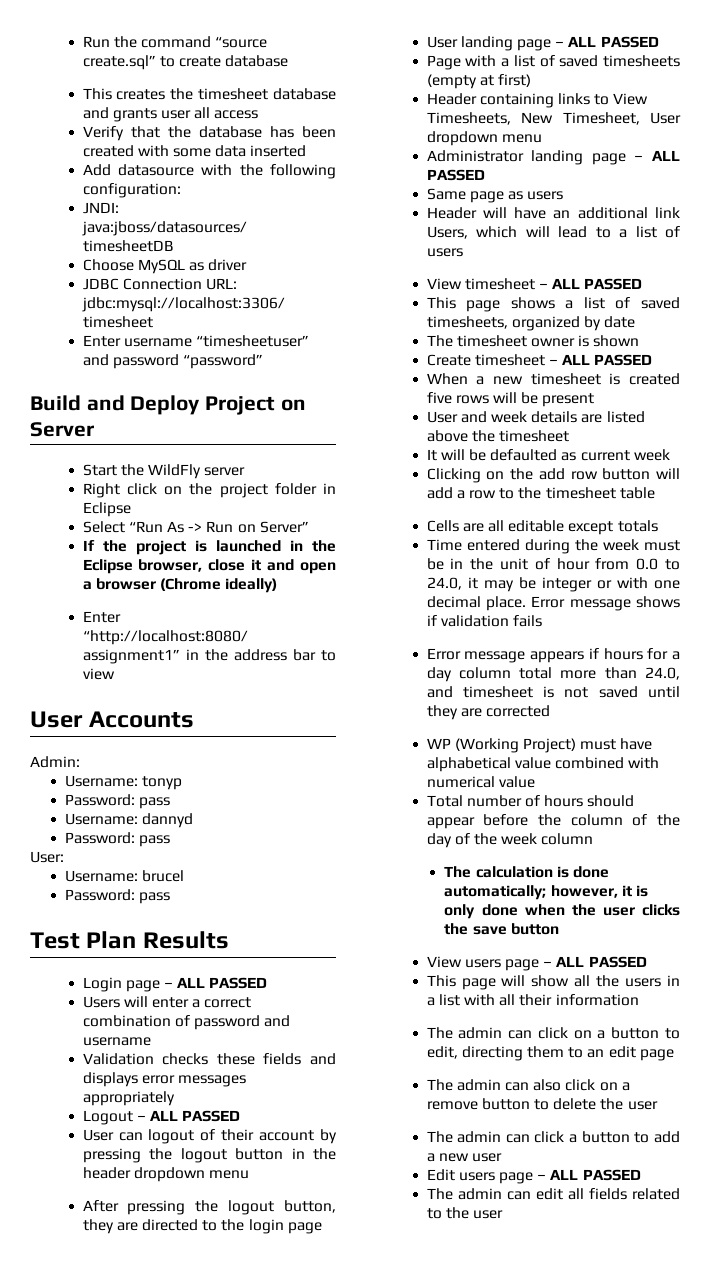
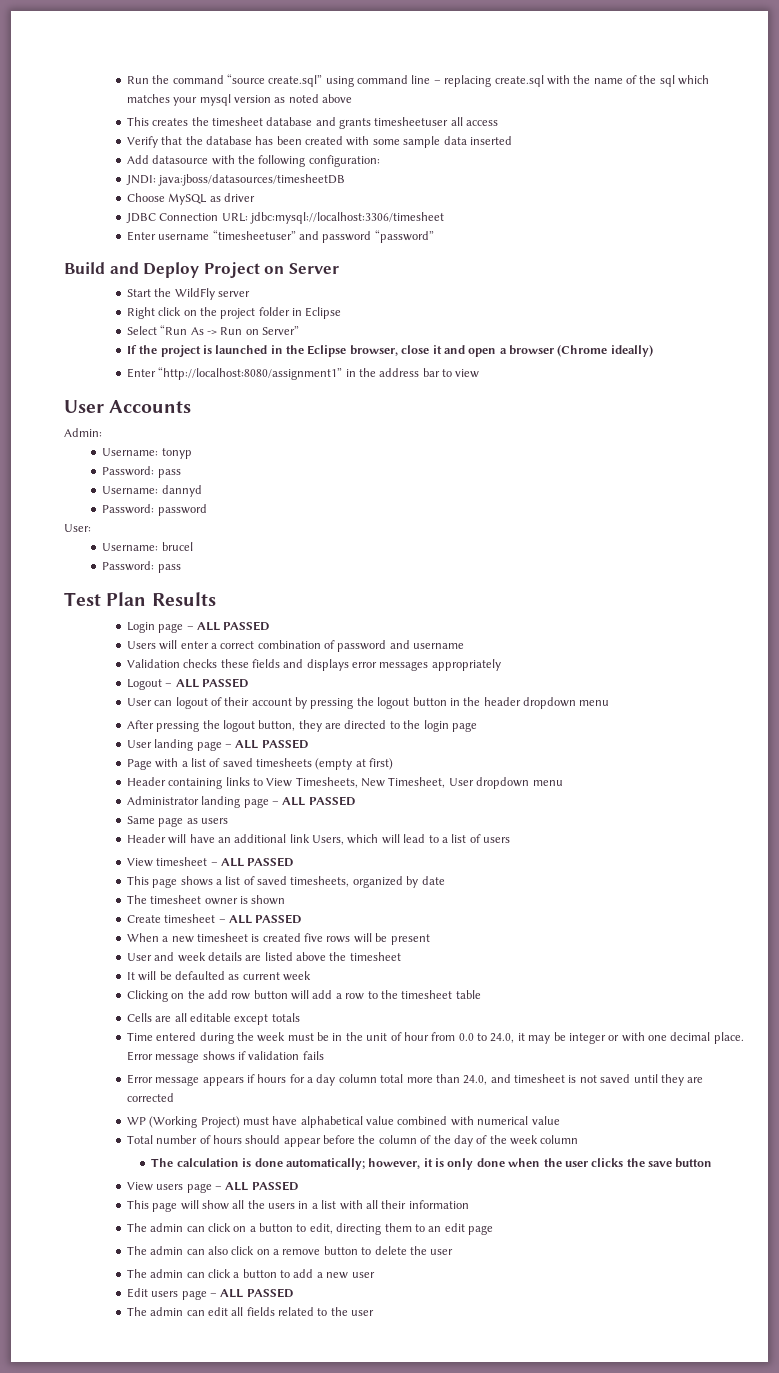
[159,55,289,67] to create database -> [325,75,710,87] [126,94,353,106] using command line – replacing create.sql with the name of the sql which matches your mysql version as noted above
[160,110,191,119] user -> [374,117,449,126] timesheetuser
(211, 152) none -> [403,136,441,148] sample
[139,835,171,847] pass -> [157,504,207,516] password

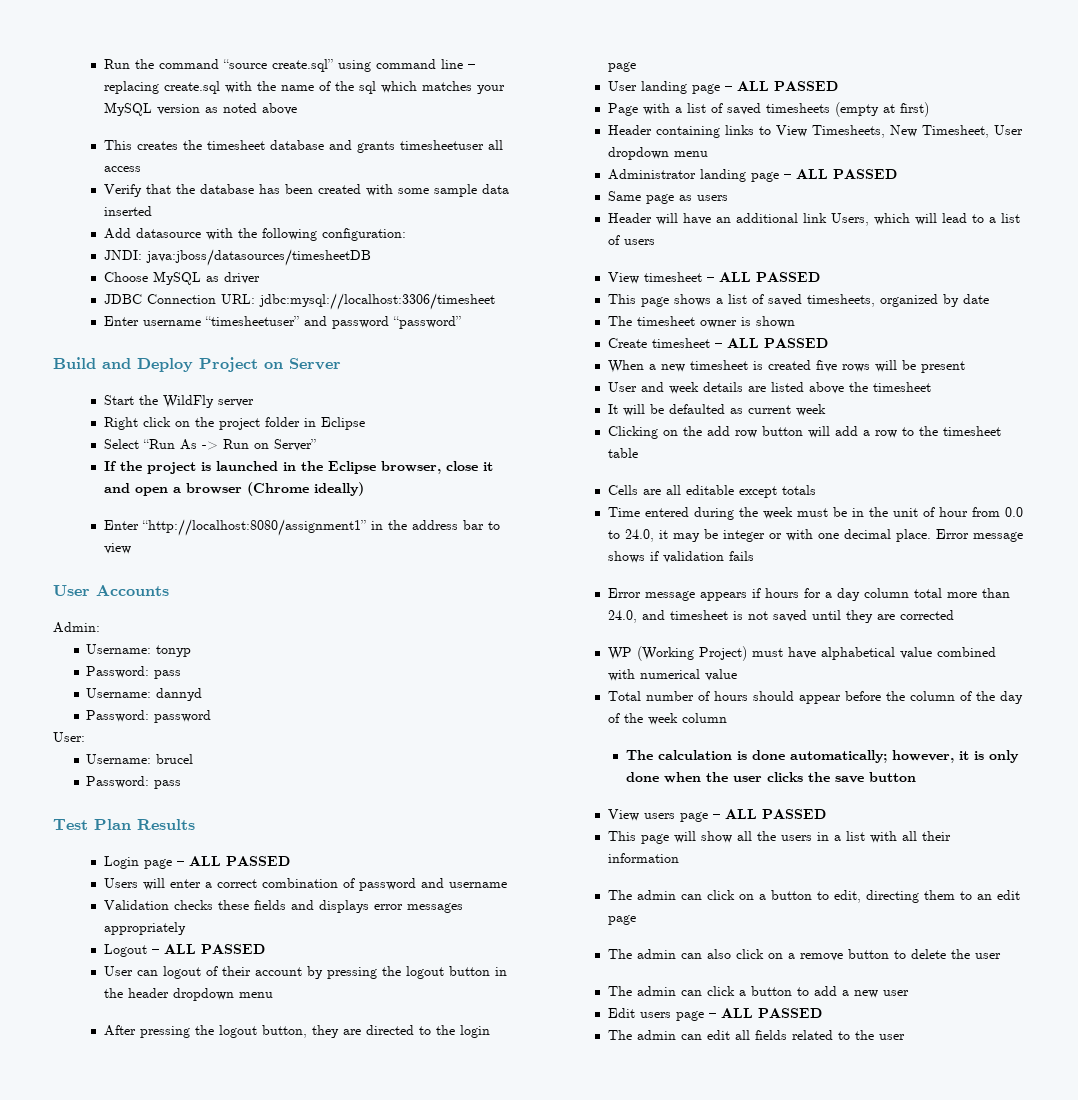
[199,94,231,106] mysql -> [104,102,153,116] MySQL

